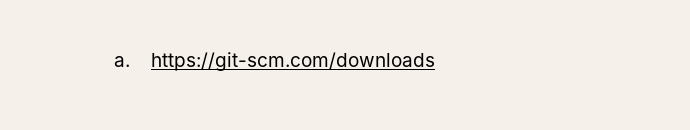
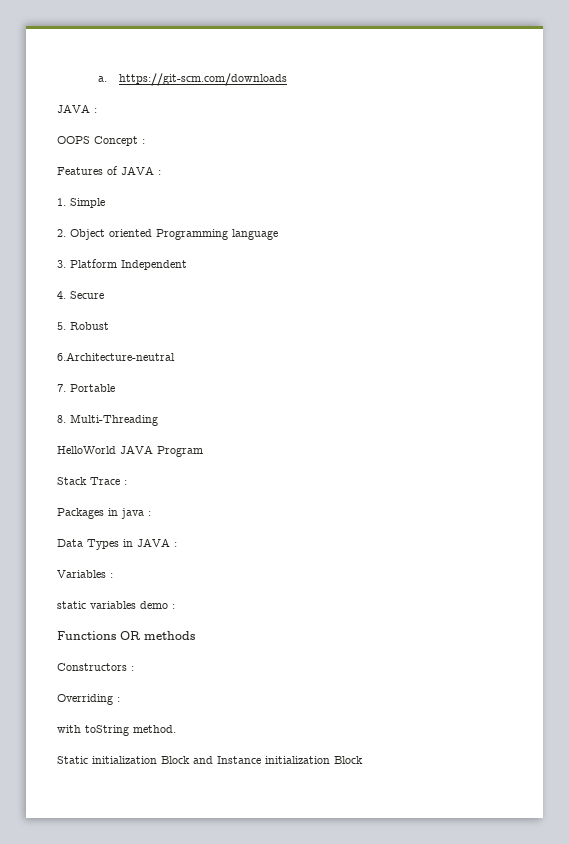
(436, 61) none -> [57,104,97,113] [57,136,145,146] [57,166,161,175] [57,198,105,208] [57,229,278,240] [57,259,187,270] [57,291,104,299] [57,322,109,330] [57,352,175,361] [57,384,115,392] [57,414,158,426] [57,445,203,457] [57,477,127,485] [57,508,151,519] [57,538,177,550] [57,570,113,578] [57,601,175,609] [57,631,195,640] [57,663,134,671] [57,694,120,705] [57,725,176,736] [57,756,363,764] // JAVA : // OOPS Concept : // Features of JAVA : // 1. Simple // 2. Object oriented Programming language // 3. Platform Independent // 4. Secure // 5. Robust // 6.Architecture-neutral // 7. Portable // 8. Multi-Threading // HelloWorld JAVA Program // Stack Trace : // Packages in java : // Data Types in JAVA : // Variables : // static variables demo : // Functions OR methods // Constructors : // Overriding : // with toString method. // Static initialization Block and Instance initialization Block

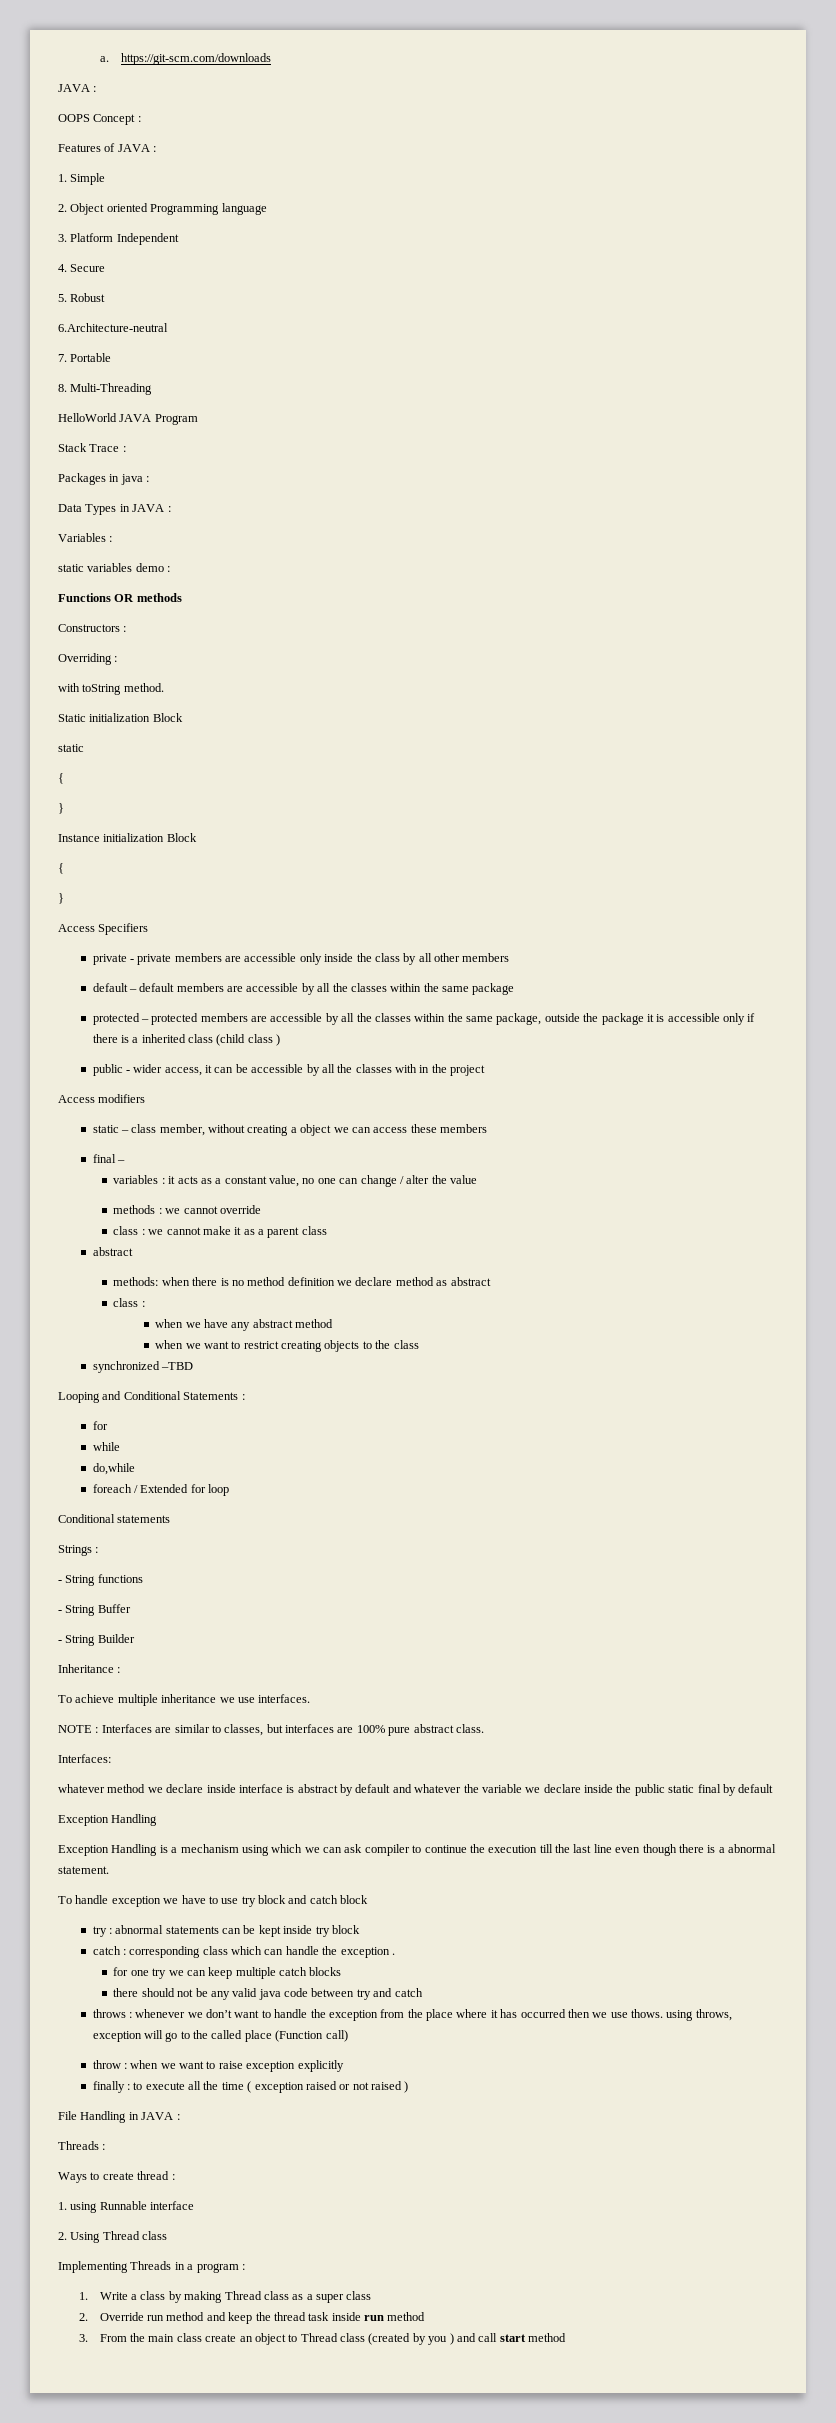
[193,756,213,764] and -> [58,744,84,752] [58,773,64,784] [58,803,64,814] // static // { // } //
(363, 760) none -> [58,863,64,874] [58,893,64,904] [58,923,149,935] [92,953,510,965] [92,983,515,995] [92,1013,756,1025] [92,1034,281,1046] [92,1064,486,1076] [58,1094,146,1103] [92,1124,488,1136] [92,1154,125,1163] [113,1175,478,1187] [113,1205,261,1214] [113,1226,327,1238] [92,1247,133,1256] [113,1277,491,1286] [113,1298,145,1307] [155,1319,334,1331] [155,1340,419,1352] [92,1361,193,1373] [58,1391,245,1403] [92,1421,108,1430] [92,1442,120,1451] [92,1463,135,1475] [92,1484,230,1496] [58,1514,171,1523] [58,1545,99,1556] [58,1574,143,1586] [58,1604,131,1616] [58,1634,135,1646] [58,1664,121,1673] [58,1694,311,1706] [58,1724,484,1736] [58,1754,111,1763] [58,1784,774,1796] [58,1814,158,1826] [58,1844,776,1856] [58,1866,109,1874] [58,1895,369,1907] [92,1925,360,1937] [92,1946,395,1958] [113,1967,342,1979] [113,1988,423,2000] [92,2009,732,2021] [92,2030,348,2042] [92,2060,344,2072] [92,2081,409,2093] [58,2111,180,2123] [58,2141,106,2150] [58,2171,175,2183] [58,2201,195,2213] [58,2231,168,2243] [58,2261,245,2273] [78,2291,372,2303] [78,2312,426,2324] [78,2333,567,2345] // { // } // Access Specifiers // private - private members are accessible only inside the class by all other members // default – default members are accessible by all the classes within the same package // protected – protected members are accessible by all the classes within the same package, outside the package it is accessible only if there is a inherited class (child class ) // public - wider access, it can be accessible by all the classes with in the project // Access modifiers // static – class member, without creating a object we can access these members // final – // variables : it acts as a constant value, no one can change / alter the value // methods : we cannot override // class : we cannot make it as a parent class // abstract // methods: when there is no method definition we declare method as abstract // class : // when we have any abstract method // when we want to restrict creating objects to the class // synchronized –TBD // Looping and Conditional Statements : // for // while // do,while // foreach / Extended for loop // Conditional statements // Strings : // - String functions // - String Buffer // - String Builder // Inheritance : // To achieve multiple inheritance we use interfaces. // NOTE : Interfaces are similar to classes, but interfaces are 100% pure abstract class. // Interfaces: // whatever method we declare inside interface is abstract by default and whatever the variable we declare inside the public static final by default // Exception Handling // Exception Handling is a mechanism using which we can ask compiler to continue the execution till the last line even though there is a abnormal statement. // To handle exception we have to use try block and catch block // try : abnormal statements can be kept inside try block // catch : corresponding class which can handle the exception . // for one try we can keep multiple catch blocks // there should not be any valid java code between try and catch // throws : whenever we don’t want to handle the exception from the place where it has occurred then we use thows. using throws, exception will go to the called place (Function call) // throw : when we want to raise exception explicitly // finally : to execute all the time ( exception raised or not raised ) // File Handling in JAVA : // Threads : // Ways to create thread : // 1. using Runnable interface // 2. Using Thread class // Implementing Threads in a program : // 1. Write a class by making Thread class as a super class // 2. Override run method and keep the thread task inside run method // 3. From the main class create an object to Thread class (created by you ) and call start method

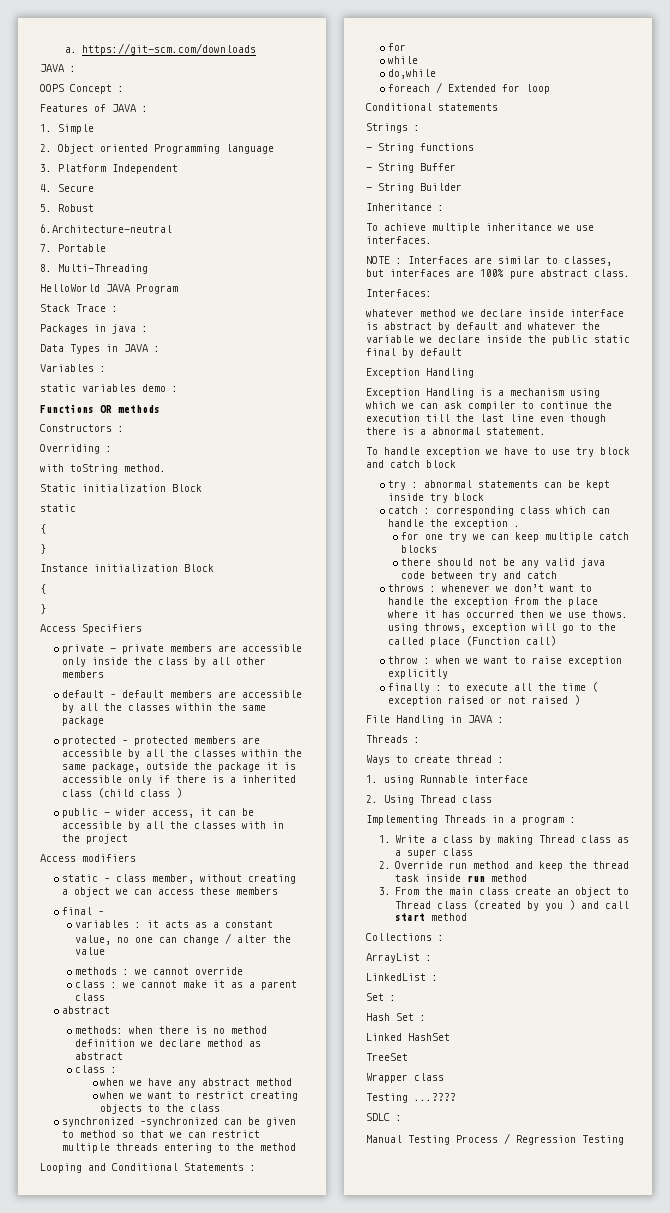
[160,1362,193,1370] –TBD -> [140,1117,297,1127] [62,1130,261,1138] [62,1143,297,1153] –synchronized can be given to method so that we can restrict multiple threads entering to the method
(567, 2337) none -> [366,933,444,941] [366,953,432,963] [366,973,438,981] [366,993,396,1001] [366,1013,426,1021] [366,1033,450,1041] [366,1053,408,1061] [366,1073,444,1083] [366,1093,456,1103] [366,1113,402,1121] [366,1133,624,1145] // Collections : // ArrayList : // LinkedList : // Set : // Hash Set : // Linked HashSet // TreeSet // Wrapper class // Testing ...???? // SDLC : // Manual Testing Process / Regression Testing

